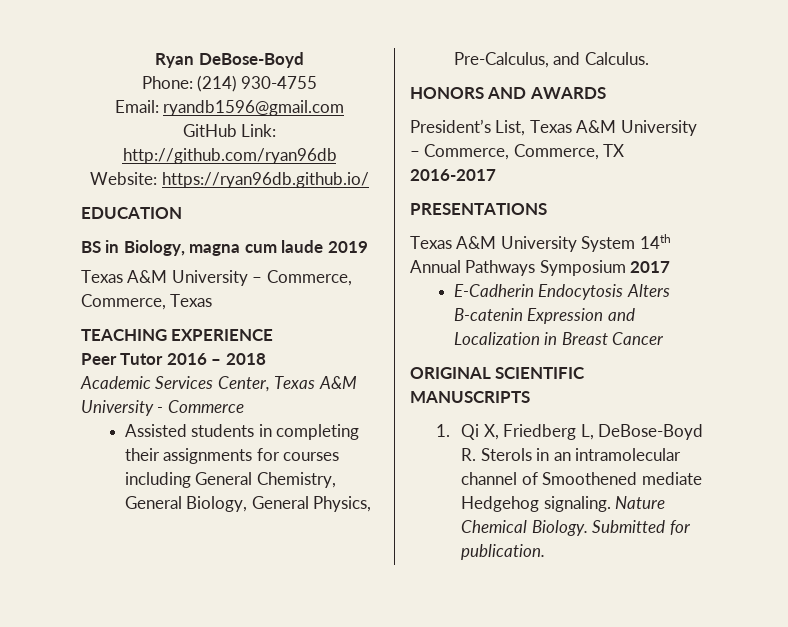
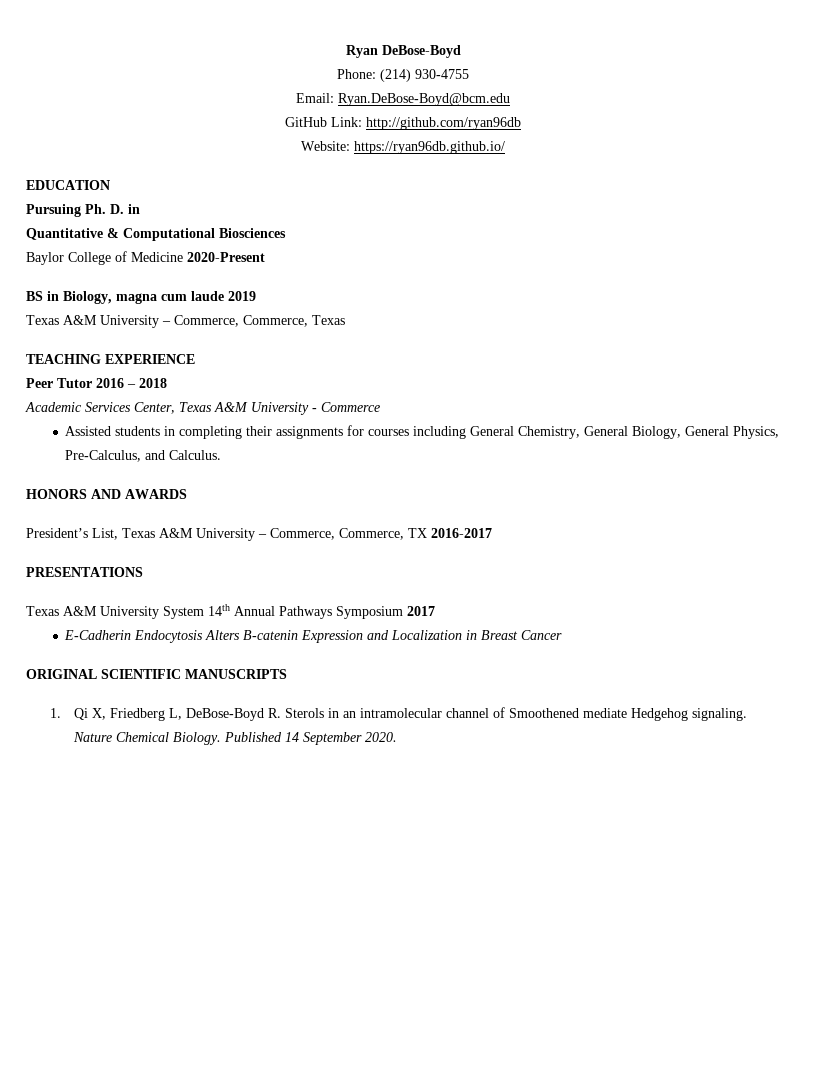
[163,100,345,116] ryandb1596@gmail.com -> [338,93,510,106] Ryan.DeBose-Boyd@bcm.edu
(182, 213) none -> [26,204,140,217] [26,228,286,241] [26,251,265,265] // Pursuing Ph. D. in // Quantitative & Computational Biosciences // Baylor College of Medicine 2020-Present
[592,520,691,535] [461,544,546,560] Submitted for publication. -> [223,732,397,745] Published 14 September 2020.

